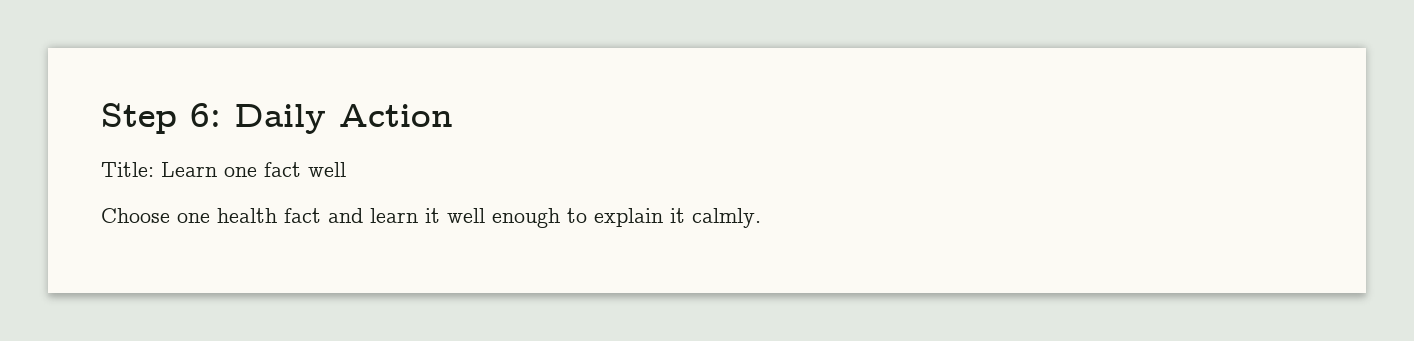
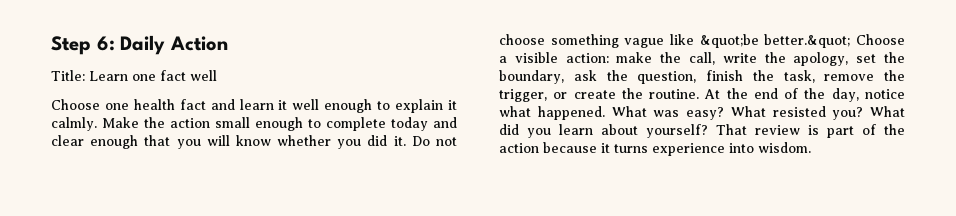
(761, 218) none -> [102,117,457,131] [51,135,458,149] [499,34,905,48] [499,52,905,66] [499,70,905,84] [499,88,905,102] [499,106,905,120] [499,124,905,138] [499,142,811,156] Make the action small enough to complete today and clear enough that you will know whether you did it. Do not choose something vague like &quot;be better.&quot; Choose a visible action: make the call, write the apology, set the boundary, ask the question, finish the task, remove the trigger, or create the routine. At the end of the day, notice what happened. What was easy? What resisted you? What did you learn about yourself? That review is part of the action because it turns experience into wisdom.

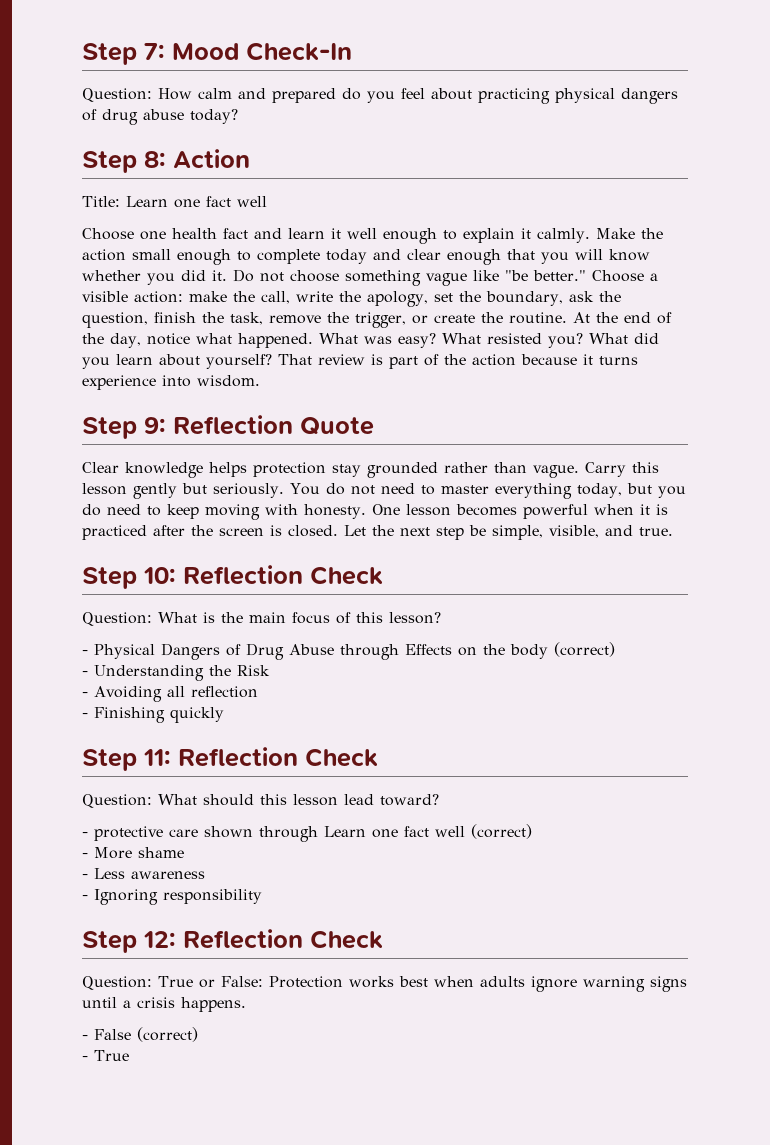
[51,35,166,55] Step 6: Daily -> [82,42,352,65] [82,88,678,104] [82,109,238,125] [82,151,166,173] Step 7: Mood Check-In // Question: How calm and prepared do you feel about practicing physical dangers of drug abuse today? // Step 8:
[699,34,851,48] &quot;be better.&quot; -> [505,270,586,281] "be better."
(811, 147) none -> [82,415,374,439] [82,462,659,478] [82,483,686,499] [82,504,668,520] [82,525,673,540] [82,565,383,589] [82,612,441,626] [82,642,615,660] [82,665,270,681] [82,686,258,702] [82,707,224,723] [82,747,378,771] [82,794,439,808] [82,824,532,842] [82,847,184,859] [82,868,205,879] [82,889,262,905] [82,929,383,953] [82,976,687,992] [82,997,246,1012] [82,1027,198,1042] [82,1050,129,1061] // Step 9: Reflection Quote // Clear knowledge helps protection stay grounded rather than vague. Carry this lesson gently but seriously. You do not need to master everything today, but you do need to keep moving with honesty. One lesson becomes powerful when it is practiced after the screen is closed. Let the next step be simple, visible, and true. // Step 10: Reflection Check // Question: What is the main focus of this lesson? // - Physical Dangers of Drug Abuse through Effects on the body (correct) // - Understanding the Risk // - Avoiding all reflection // - Finishing quickly // Step 11: Reflection Check // Question: What should this lesson lead toward? // - protective care shown through Learn one fact well (correct) // - More shame // - Less awareness // - Ignoring responsibility // Step 12: Reflection Check // Question: True or False: Protection works best when adults ignore warning signs until a crisis happens. // - False (correct) // - True

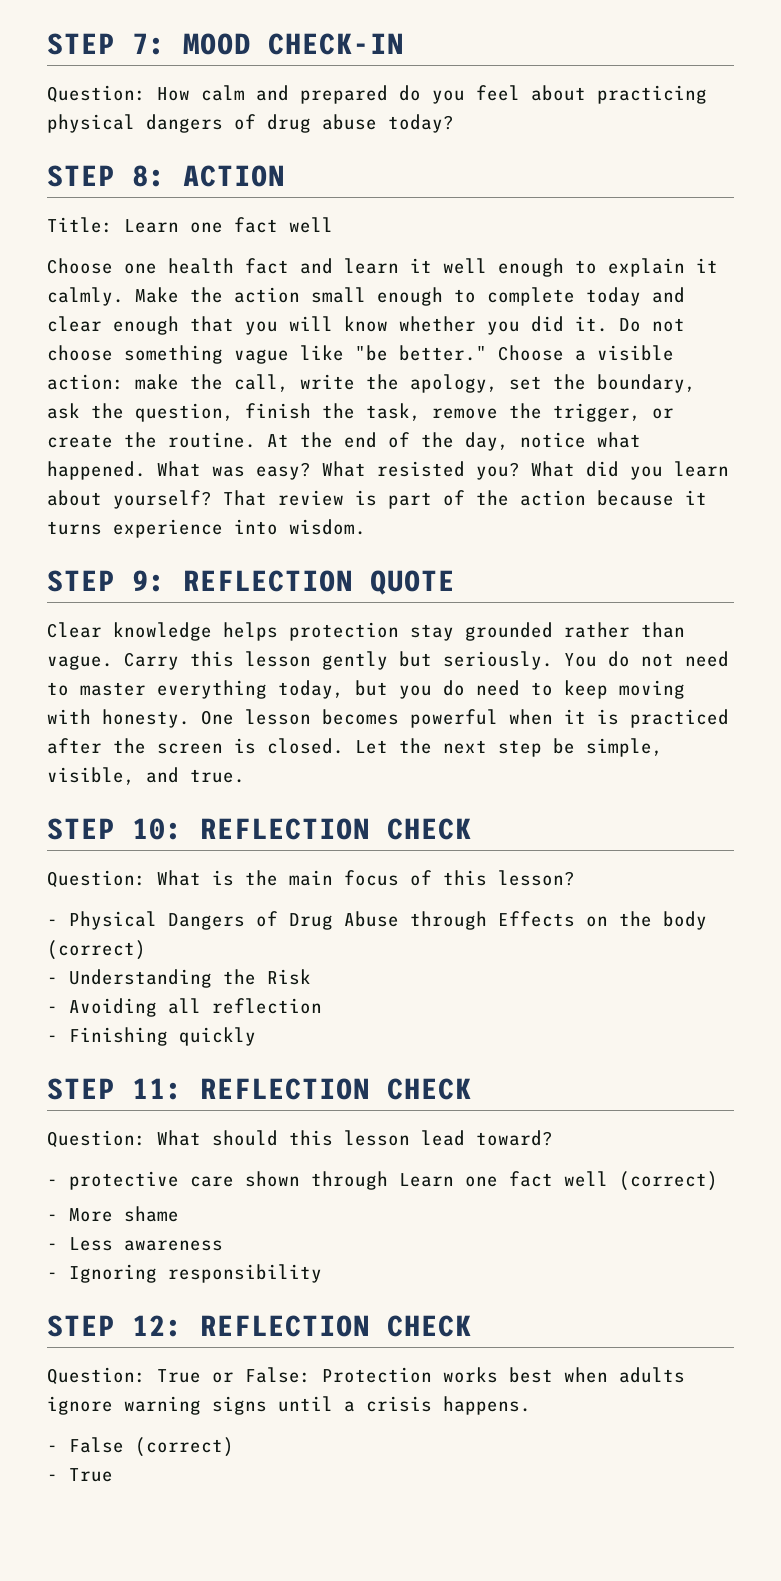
[82,42,352,65] Step 7: Mood Check-In -> [47,33,404,55] STEP 7: MOOD CHECK-IN
[82,149,250,173] Step 8: Action -> [47,165,285,187] STEP 8: ACTION
[82,415,374,439] Step 9: Reflection Quote -> [47,570,455,595] STEP 9: REFLECTION QUOTE
[82,565,383,589] Step 10: Reflection Check -> [47,818,472,840] STEP 10: REFLECTION CHECK
[82,747,378,771] Step 11: Reflection Check -> [47,1078,472,1100] STEP 11: REFLECTION CHECK
[82,929,383,953] Step 12: Reflection Check -> [47,1315,472,1337] STEP 12: REFLECTION CHECK

